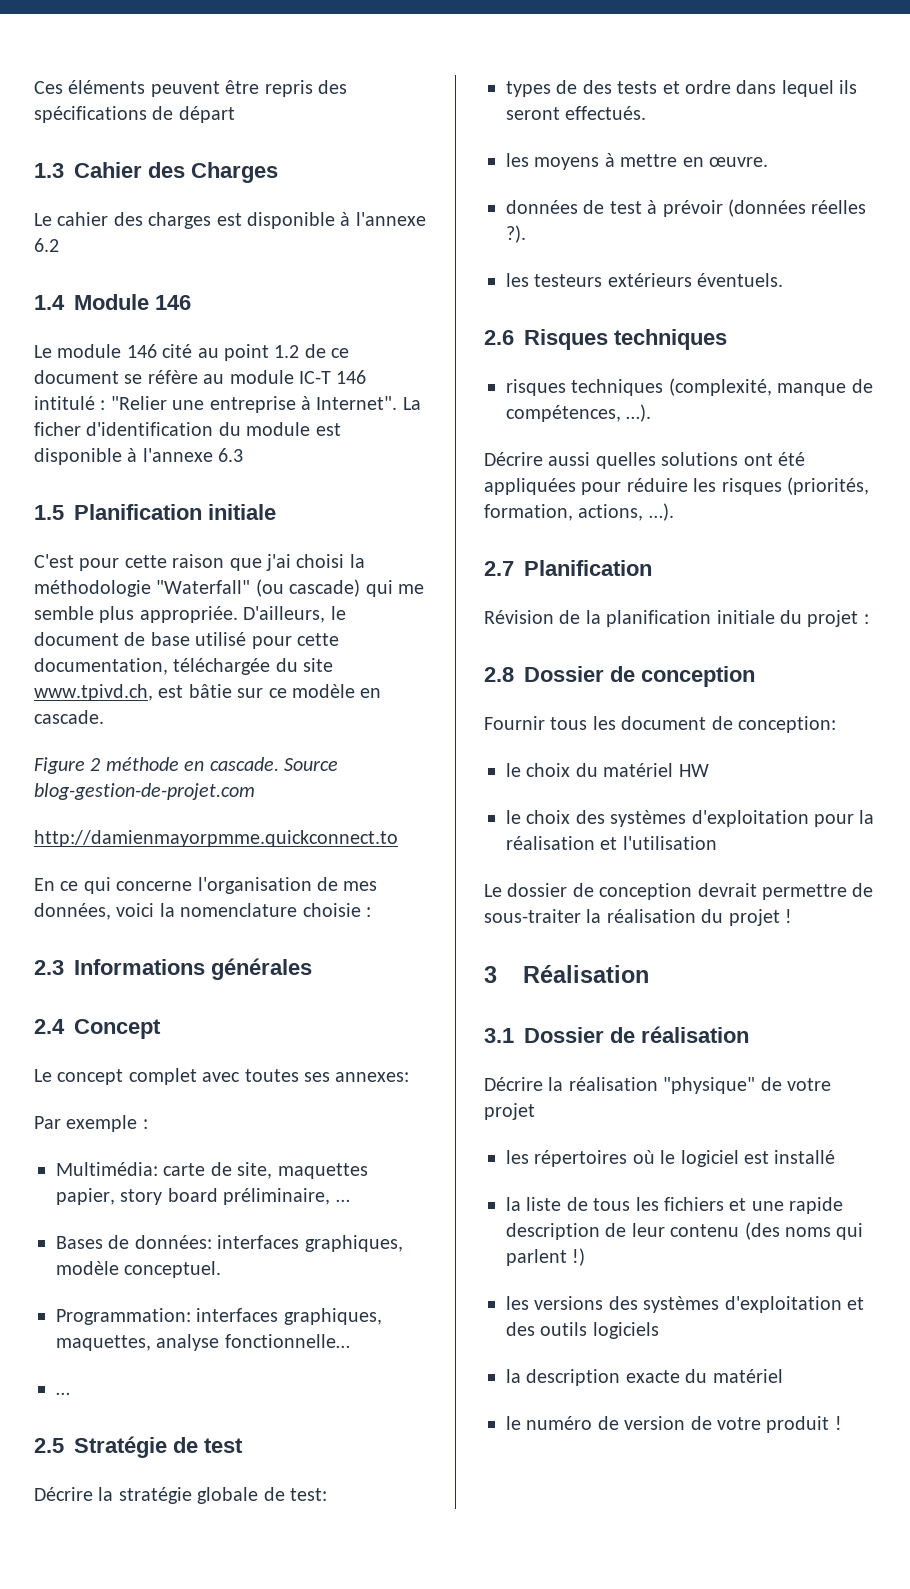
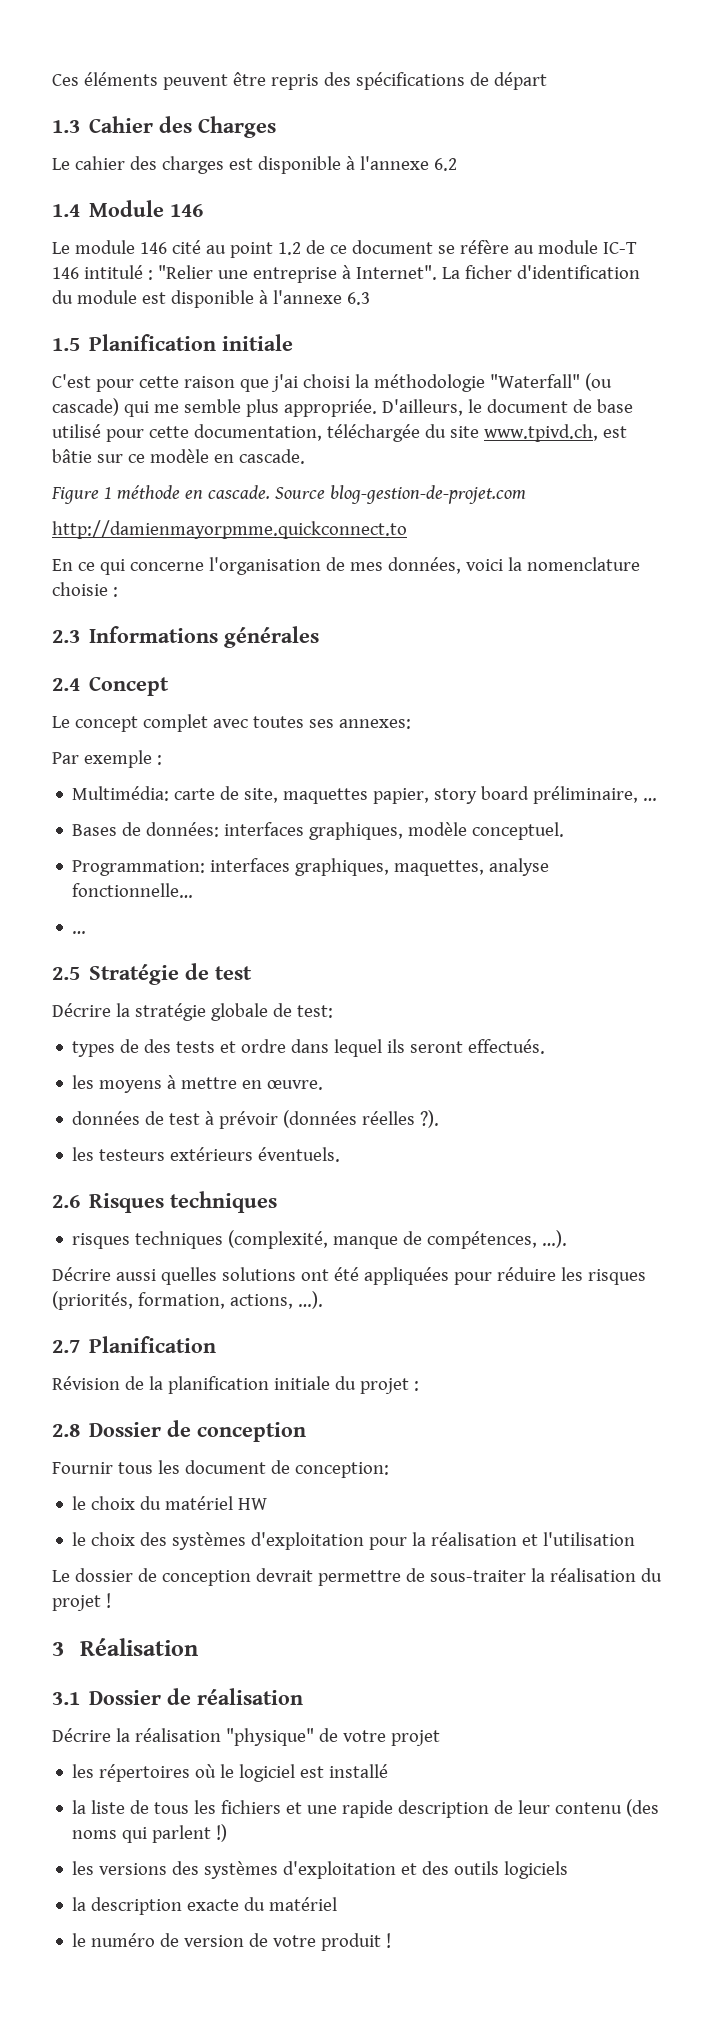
[90,758,101,771] 2 -> [103,487,112,499] 1

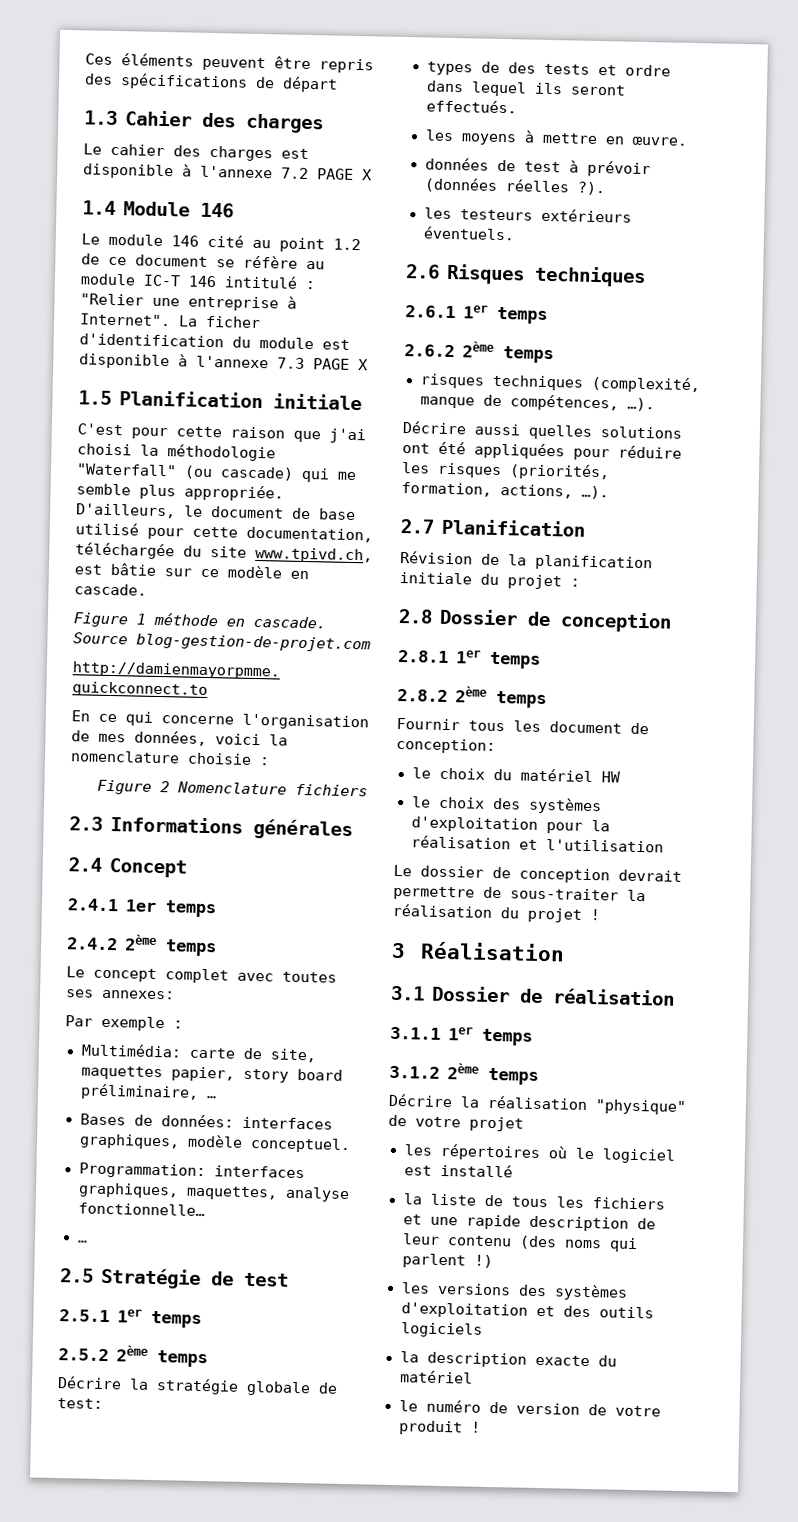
[198,116,277,138] Charges -> [245,113,324,134] charges
[433,158,457,171] 6.2 -> [281,167,372,181] 7.2 PAGE X
[346,292,370,305] 6.3 -> [277,357,368,371] 7.3 PAGE X
(118, 592) none -> [97,779,368,797] // Figure 2 Nomenclature fichiers
(170, 686) none -> [67,898,217,918] [67,934,217,957] // 2.4.1 1er temps // 2.4.2 2ème temps
(253, 973) none -> [59,1309,202,1329] [58,1345,208,1368] // 2.5.1 1er temps // 2.5.2 2ème temps
(278, 1202) none -> [405,305,548,324] [404,341,554,364] // 2.6.1 1er temps // 2.6.2 2ème temps
(307, 1432) none -> [398,649,541,669] [397,686,547,709] // 2.8.1 1er temps // 2.8.2 2ème temps
(304, 1696) none -> [390,1026,533,1046] [389,1063,539,1085] // 3.1.1 1er temps // 3.1.2 2ème temps

